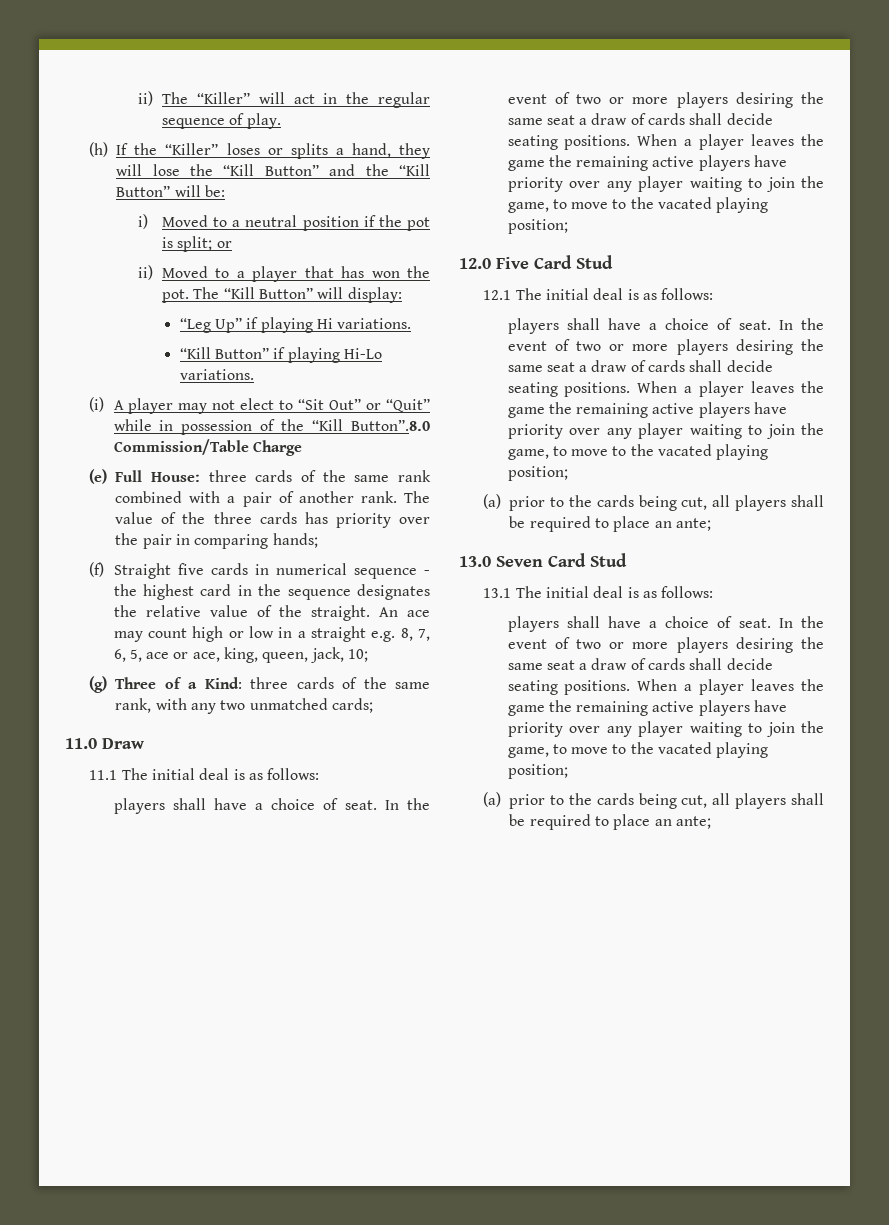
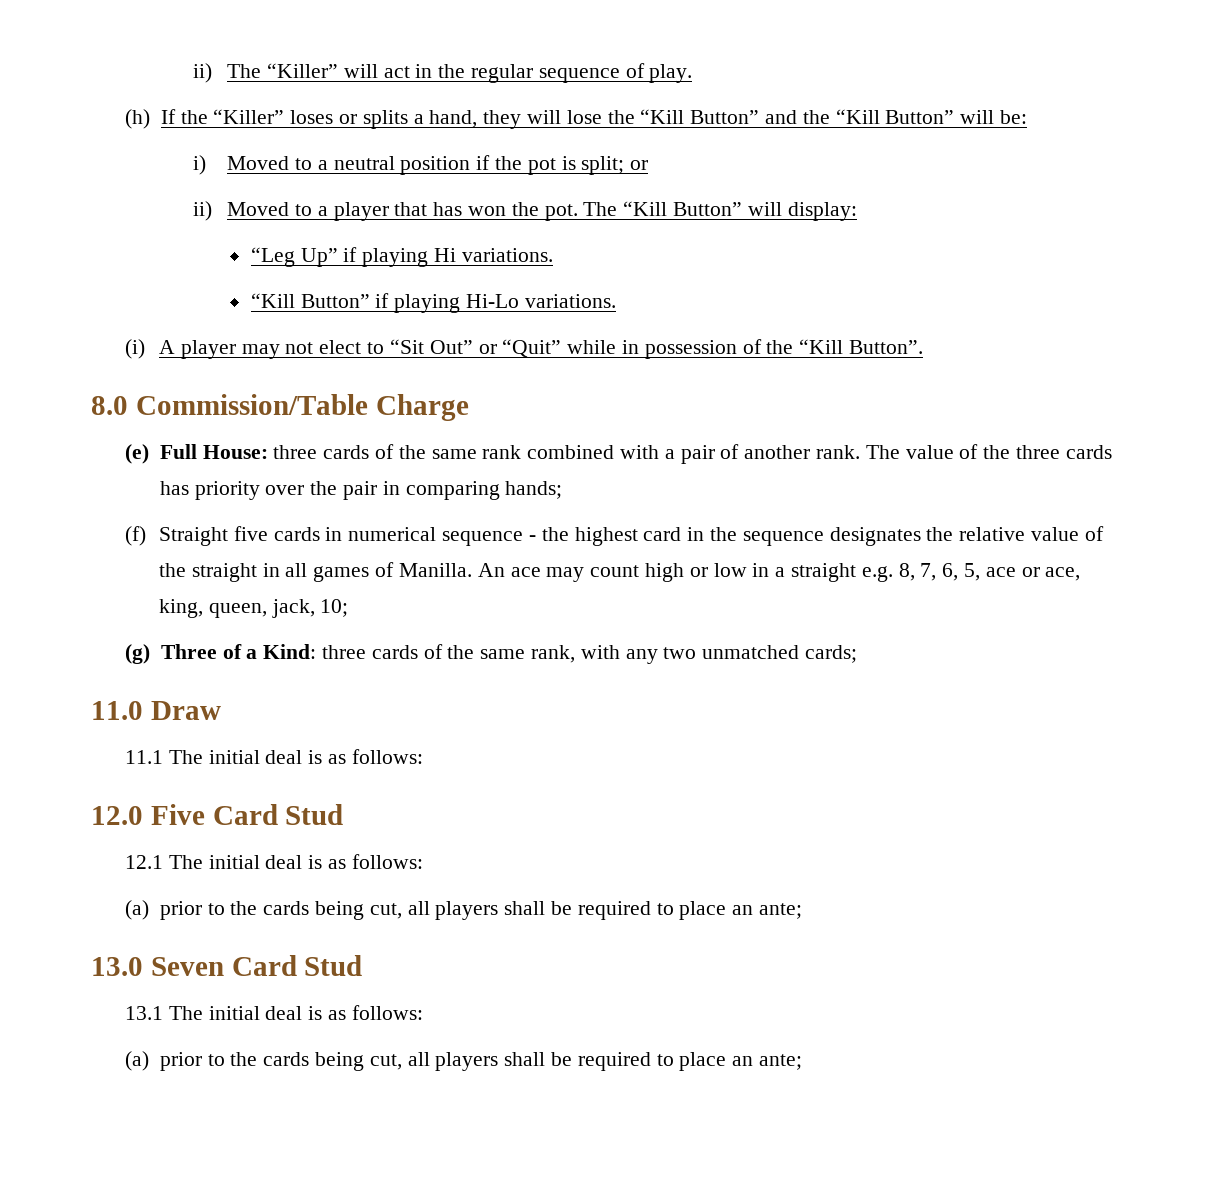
[351,419,431,431] Button”.8.0 -> [848,340,923,354] [91,396,128,415] Button”. // 8.0
[310,605,370,621] straight. -> [191,562,472,582] straight in all games of Manilla.
[113,798,430,814] [507,92,824,108] [507,113,773,125] [507,134,824,150] [507,155,788,171] [507,176,824,192] [507,197,769,213] [507,219,568,234] // players shall have a choice of seat. In the event of two or more players desiring the same seat a draw of cards shall decide seating positions. When a player leaves the game the remaining active players have priority over any player waiting to join the game, to move to the vacated playing position; -> (423, 756) none
[507,318,824,334] [507,339,824,355] [507,360,773,372] [507,381,824,397] [507,402,788,418] [507,423,824,439] [507,444,769,460] [507,466,568,481] // players shall have a choice of seat. In the event of two or more players desiring the same seat a draw of cards shall decide seating positions. When a player leaves the game the remaining active players have priority over any player waiting to join the game, to move to the vacated playing position; -> (423, 861) none
[507,616,824,632] [507,637,824,653] [507,658,773,670] [507,679,824,695] [507,700,788,716] [507,721,824,737] [507,742,769,758] [507,764,568,779] // players shall have a choice of seat. In the event of two or more players desiring the same seat a draw of cards shall decide seating positions. When a player leaves the game the remaining active players have priority over any player waiting to join the game, to move to the vacated playing position; -> (423, 1012) none

